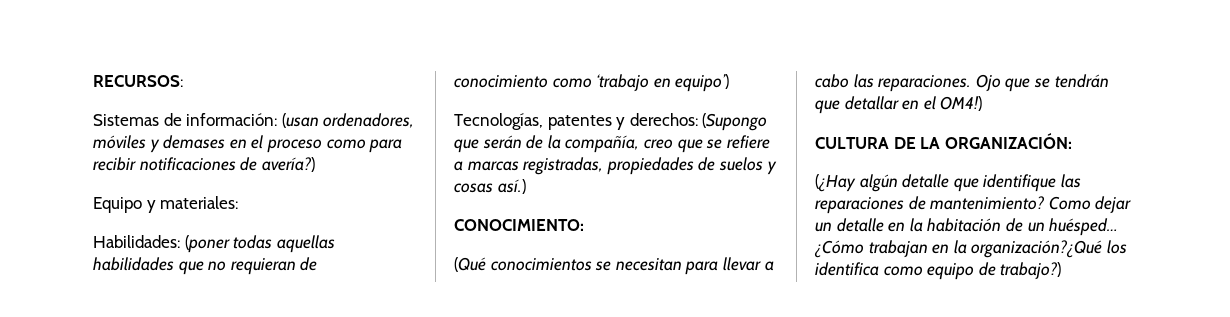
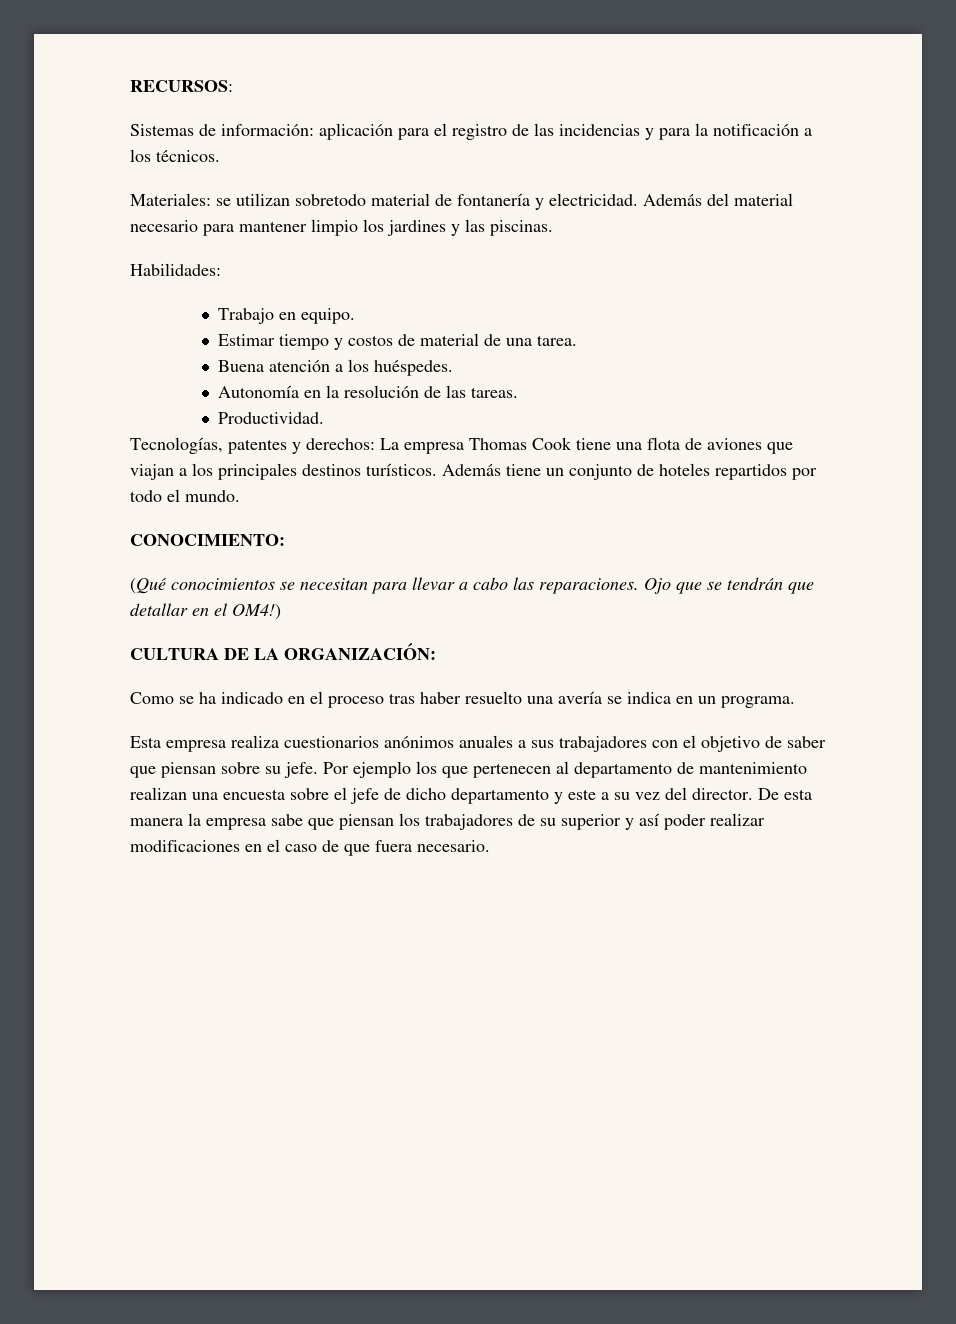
[281,113,415,128] [93,135,403,153] [93,157,315,172] [93,196,239,213] [93,235,335,253] [93,257,318,275] [454,74,730,92] [454,113,768,131] [454,135,770,153] [454,157,777,175] [454,179,526,194] (usan ordenadores, móviles y demases en el proceso como para recibir notificaciones de avería?) // Equipo y materiales: // Habilidades: (poner todas aquellas habilidades que no requieran de conocimiento como ‘trabajo en equipo’) // Tecnologías, patentes y derechos: (Supongo que serán de la compañía, creo que se refiere a marcas registradas, propiedades de suelos y cosas así.) -> [319,123,812,140] [130,149,220,162] [130,193,793,210] [130,219,553,236] [130,263,221,276] [217,308,355,324] [217,333,577,350] [217,359,453,376] [217,385,518,398] [217,412,324,424] [130,437,793,454] [130,463,817,480] [130,489,240,502] aplicación para el registro de las incidencias y para la notificación a los técnicos. // Materiales: se utilizan sobretodo material de fontanería y electricidad. Además del material necesario para mantener limpio los jardines y las piscinas. // Habilidades: // Trabajo en equipo. // Estimar tiempo y costos de material de una tarea. // Buena atención a los huéspedes. // Autonomía en la resolución de las tareas. // Productividad. // Tecnologías, patentes y derechos: La empresa Thomas Cook tiene una flota de aviones que viajan a los principales destinos turísticos. Además tiene un conjunto de hoteles repartidos por todo el mundo.
[815,174,1081,192] [815,196,1132,214] [815,218,1119,236] [814,240,1127,258] [815,262,1062,280] (¿Hay algún detalle que identifique las reparaciones de mantenimiento? Como dejar un detalle en la habitación de un huésped… ¿Cómo trabajan en la organización?¿Qué los identifica como equipo de trabajo?) -> [130,691,795,708] [130,735,826,752] [130,761,807,778] [130,787,812,804] [130,813,765,830] [130,839,490,856] Como se ha indicado en el proceso tras haber resuelto una avería se indica en un programa. // Esta empresa realiza cuestionarios anónimos anuales a sus trabajadores con el objetivo de saber que piensan sobre su jefe. Por ejemplo los que pertenecen al departamento de mantenimiento realizan una encuesta sobre el jefe de dicho departamento y este a su vez del director. De esta manera la empresa sabe que piensan los trabajadores de su superior y así poder realizar modificaciones en el caso de que fuera necesario.

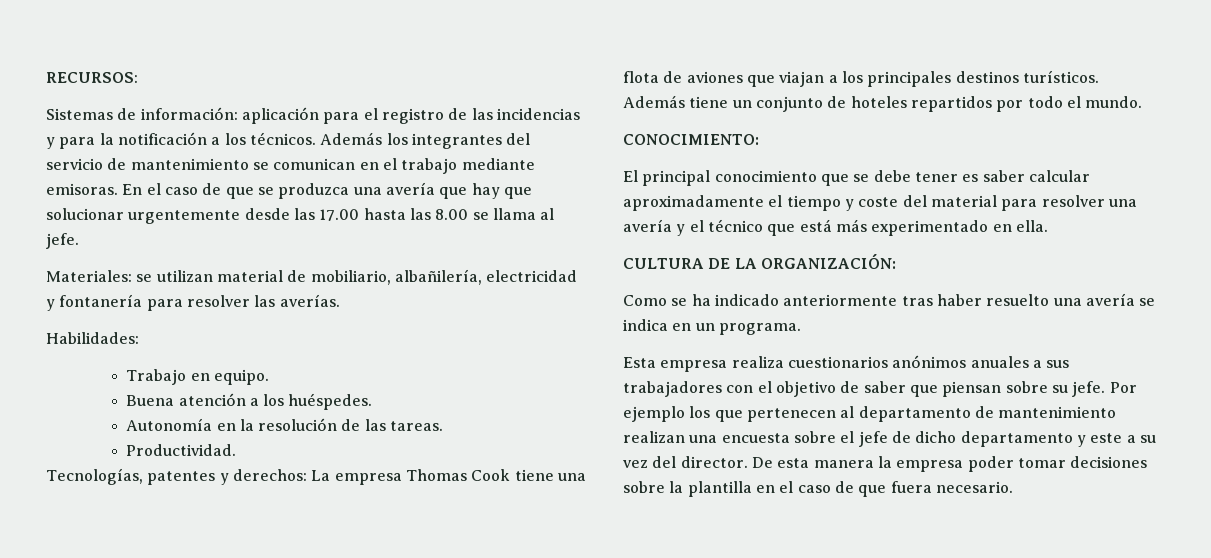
(220, 156) none -> [320,132,531,149] [46,158,535,174] [46,182,532,199] [46,208,555,224] [46,233,79,249] Además los integrantes del servicio de mantenimiento se comunican en el trabajo mediante emisoras. En el caso de que se produzca una avería que hay que solucionar urgentemente desde las 17.00 hasta las 8.00 se llama al jefe.
[295,193,793,210] [130,219,553,236] [130,263,221,276] [217,308,355,324] [217,333,577,350] sobretodo material de fontanería y electricidad. Además del material necesario para mantener limpio los jardines y las piscinas. // Habilidades: // Trabajo en equipo. // Estimar tiempo y costos de material de una tarea. -> [216,269,578,285] [46,294,340,311] [46,332,139,344] [126,369,269,385] material de mobiliario, albañilería, electricidad y fontanería para resolver las averías. // Habilidades: // Trabajo en equipo.
[130,577,814,594] [130,603,281,620] (Qué conocimientos se necesitan para llevar a cabo las reparaciones. Ojo que se tendrán que detallar en el OM4!) -> [623,170,1090,186] [623,195,1137,211] [623,219,1048,236] El principal conocimiento que se debe tener es saber calcular aproximadamente el tiempo y coste del material para resolver una avería y el técnico que está más experimentado en ella.
[288,691,384,708] en el proceso -> [783,294,898,306] anteriormente
[271,813,765,830] [130,840,240,852] sabe que piensan los trabajadores de su superior y así poder realizar modificaciones -> [967,456,1148,472] [623,481,752,497] poder tomar decisiones sobre la plantilla

